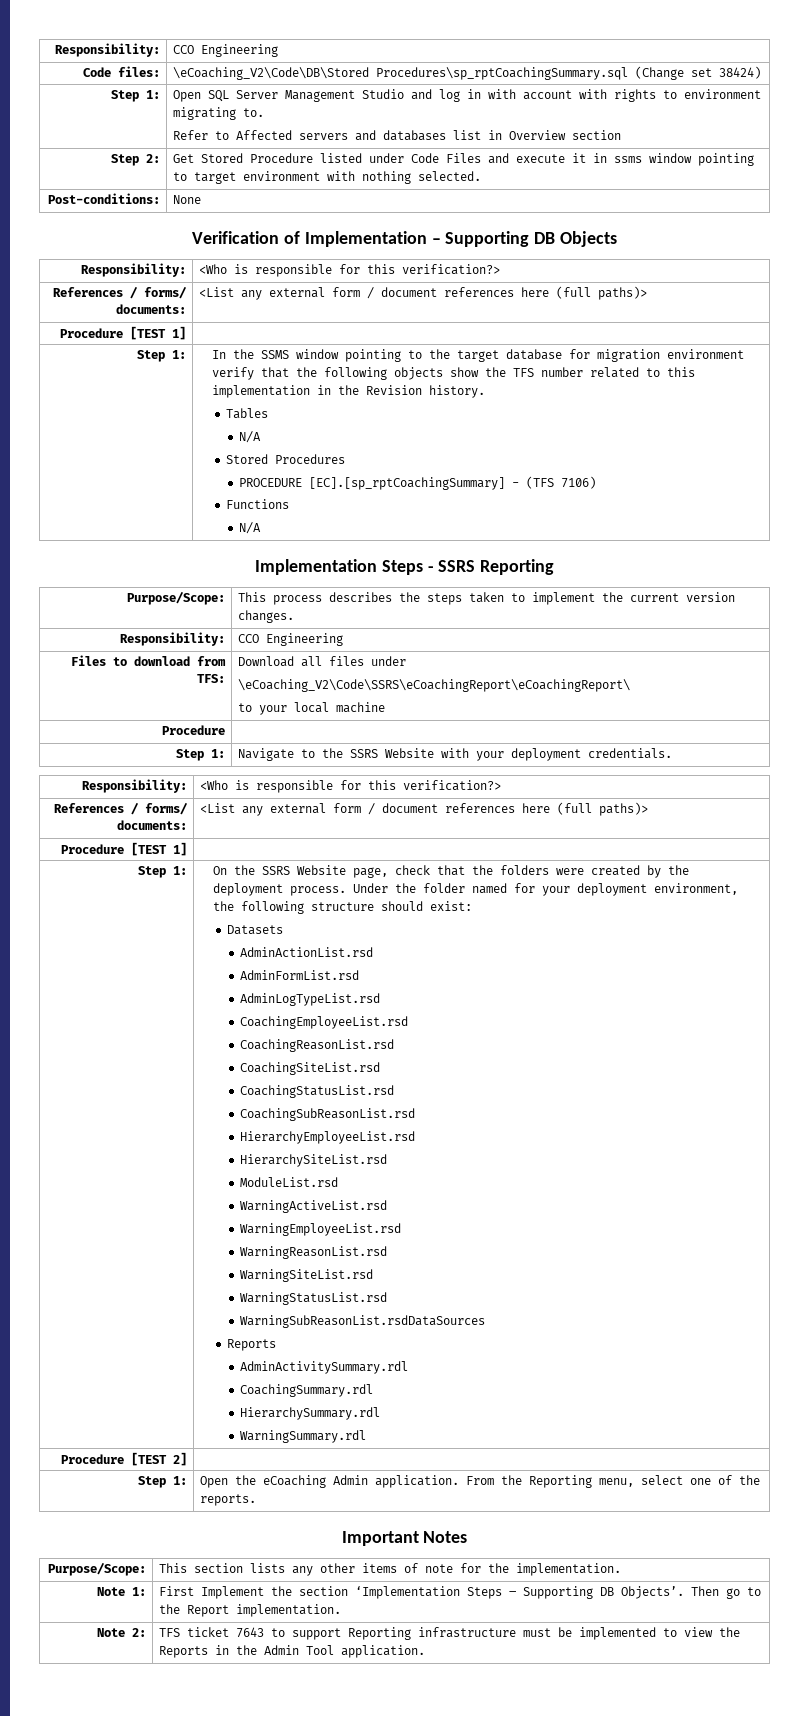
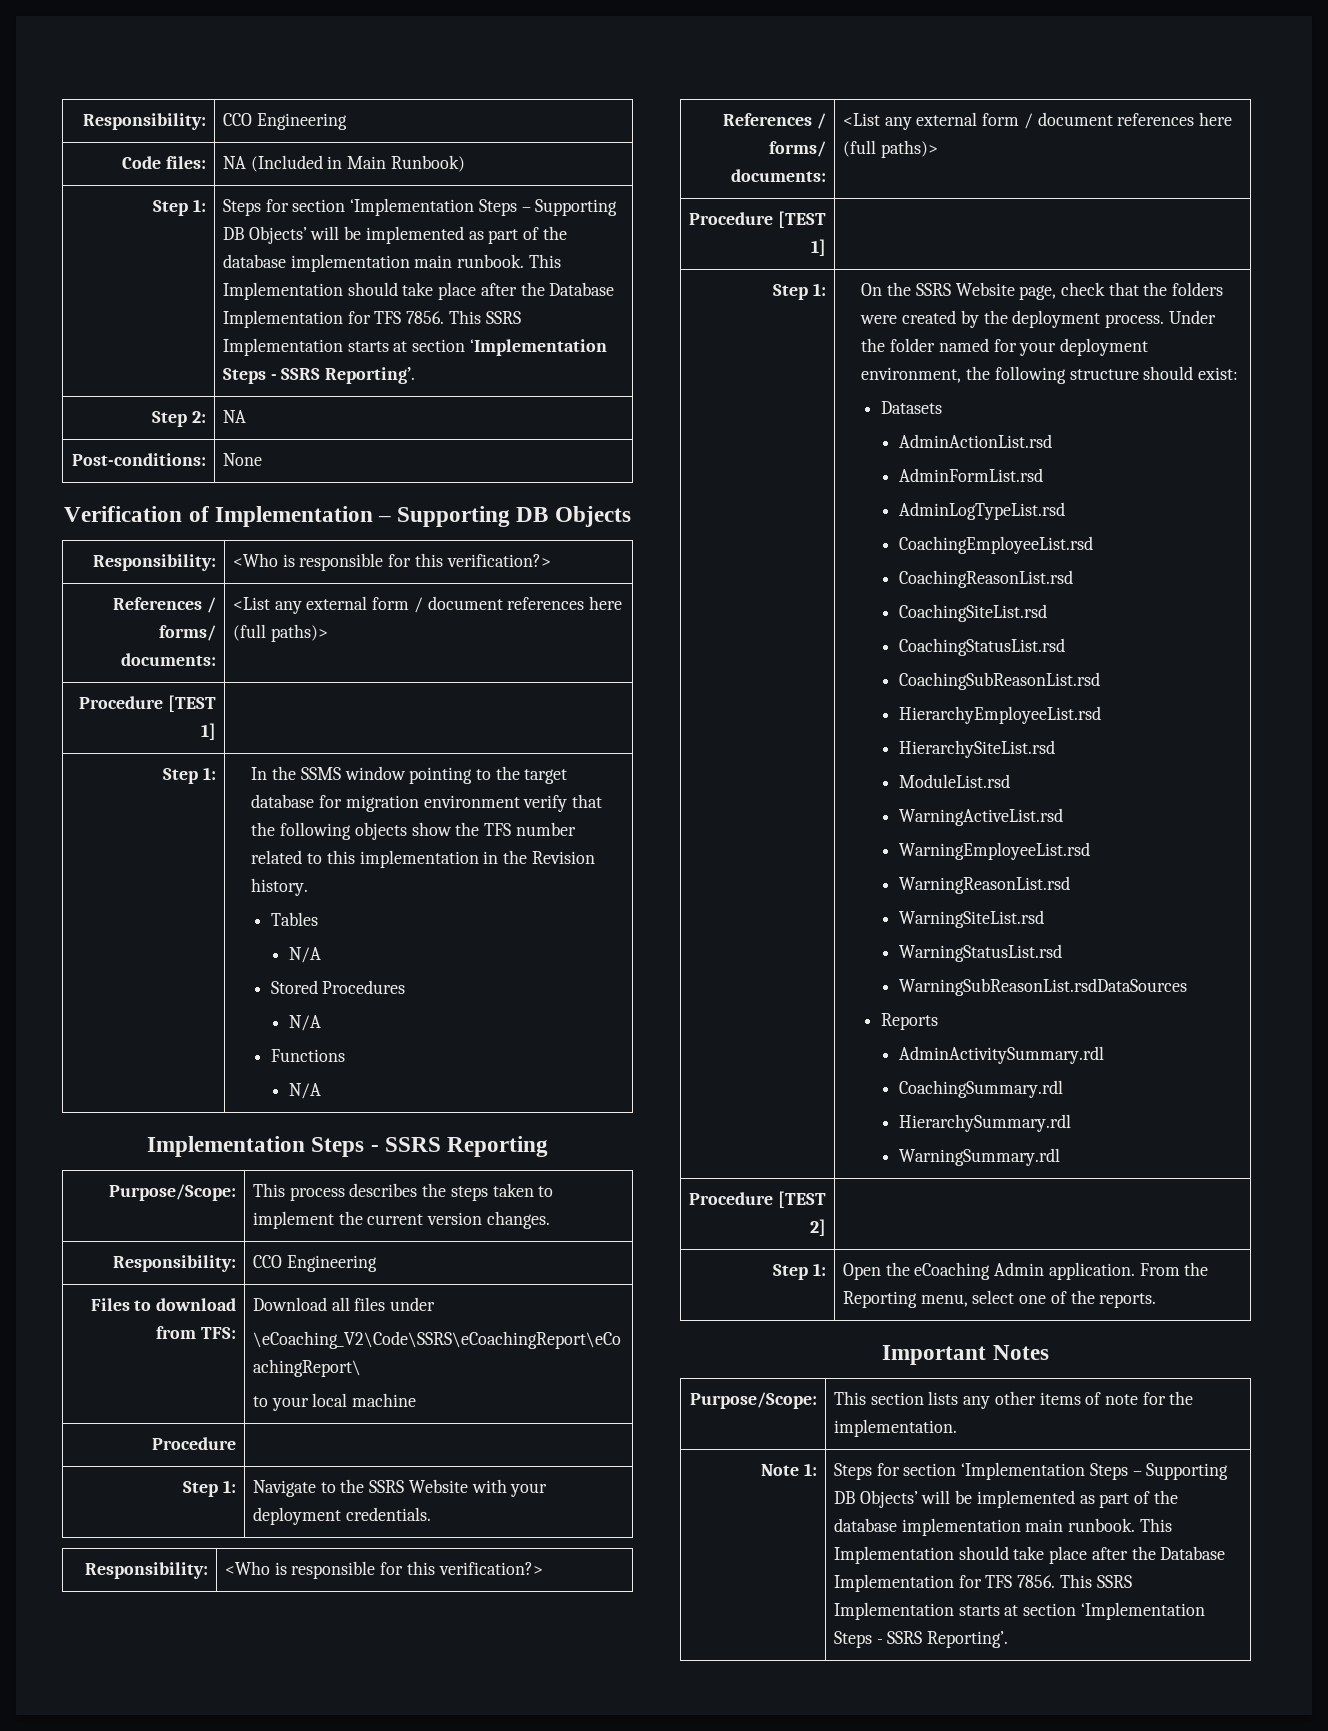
[173,66,762,80] [110,90,160,102] [173,89,762,102] [173,107,265,120] [173,130,622,141] [110,154,160,166] [173,153,755,166] [173,171,482,184] \eCoaching_V2\Code\DB\Stored Procedures\sp_rptCoachingSummary.sql (Change set 38424) // Step 1: | Open SQL Server Management Studio and log in with account with rights to environment migrating to. // Refer to Affected servers and databases list in Overview section // Step 2: | Get Stored Procedure listed under Code Files and execute it in ssms window pointing to target environment with nothing selected. -> [222,155,465,172] [153,199,207,216] [222,198,618,216] [222,226,567,244] [222,254,561,272] [222,282,615,300] [222,310,521,328] [222,338,607,356] [222,367,416,384] [152,411,207,427] [222,410,246,423] NA (Included in Main Runbook) // Step 1: | Steps for section ‘Implementation Steps – Supporting DB Objects’ will be implemented as part of the database implementation main runbook. This Implementation should take place after the Database Implementation for TFS 7856. This SSRS Implementation starts at section ‘Implementation Steps - SSRS Reporting’. // Step 2: | NA
[238,476,596,490] PROCEDURE [EC].[sp_rptCoachingSummary] - (TFS 7106) -> [289,1015,322,1031] N/A
[159,1586,762,1599] [159,1604,342,1617] [96,1628,146,1637] [159,1627,741,1640] [159,1645,426,1658] First Implement the section ‘Implementation Steps – Supporting DB Objects’. Then go to the Report implementation. // Note 2: | TFS ticket 7643 to support Reporting infrastructure must be implemented to view the Reports in the Admin Tool application. -> [833,1462,1229,1480] [833,1490,1178,1508] [833,1518,1172,1536] [833,1546,1226,1564] [833,1574,1132,1592] [833,1602,1205,1620] [833,1631,1009,1648] Steps for section ‘Implementation Steps – Supporting DB Objects’ will be implemented as part of the database implementation main runbook. This Implementation should take place after the Database Implementation for TFS 7856. This SSRS Implementation starts at section ‘Implementation Steps - SSRS Reporting’.

